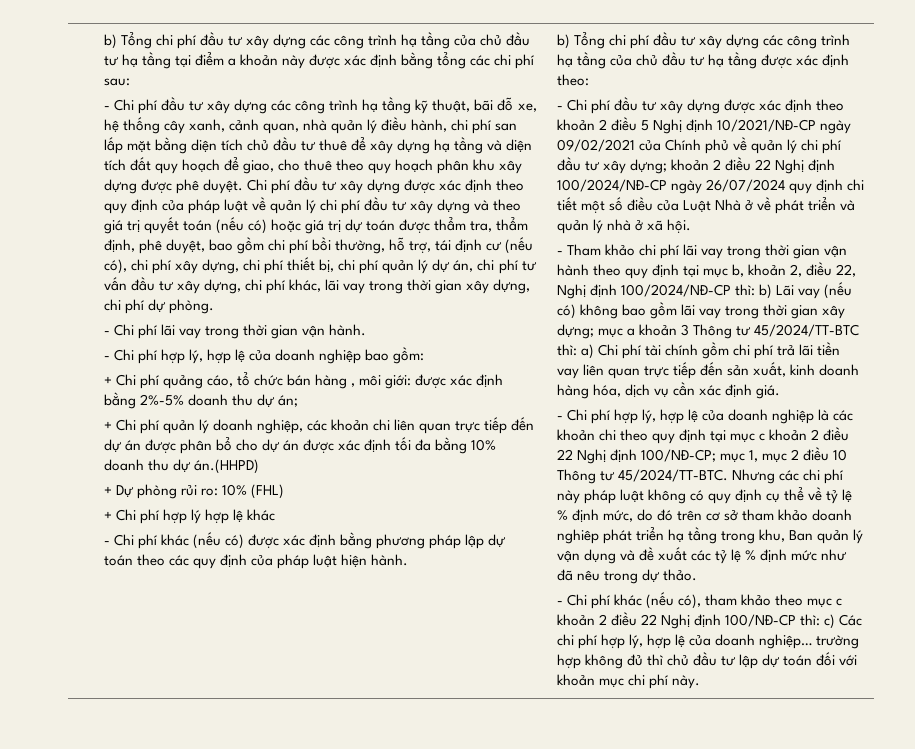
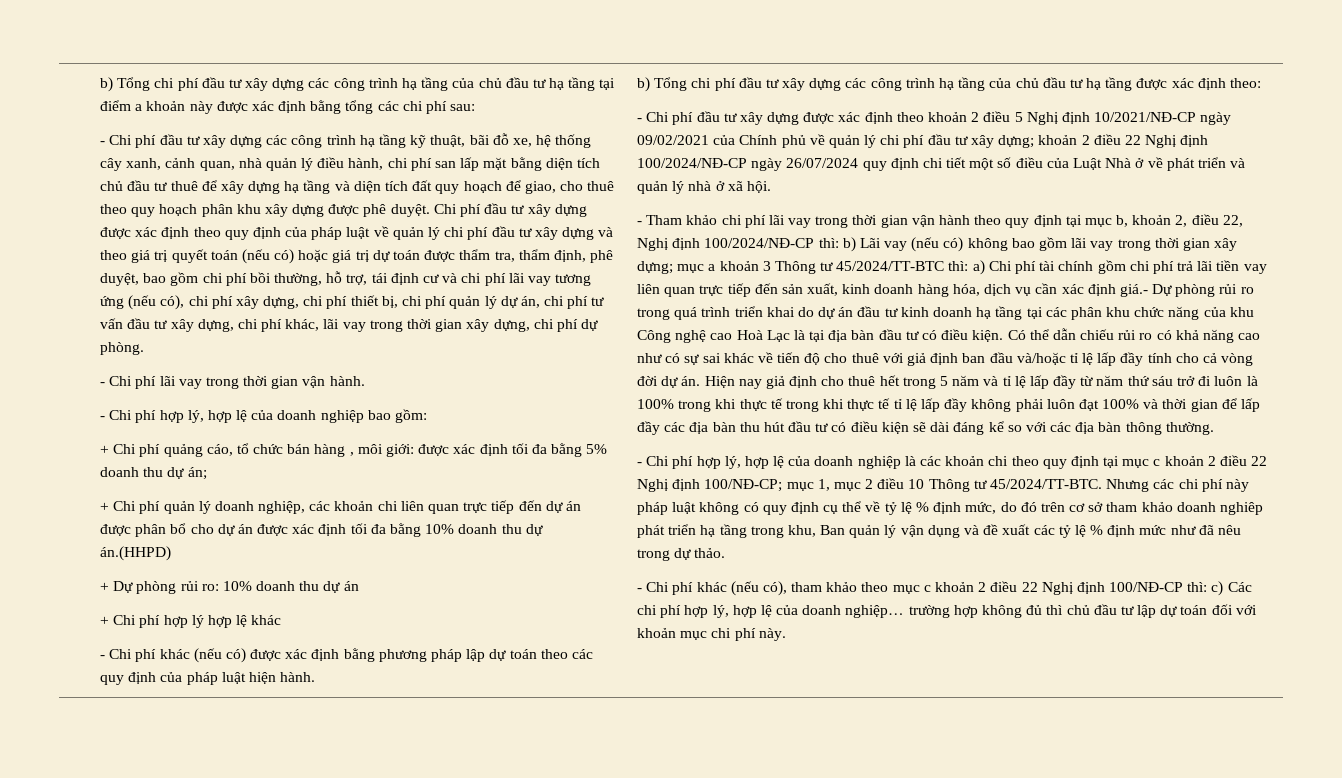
(503, 246) none -> [442,273,592,286] [99,296,124,309] và chi phí lãi vay tương ứng
[103,392,184,409] bằng 2%-5% -> [511,443,608,457] tối đa bằng 5%
[251,484,285,499] (FHL) -> [256,581,359,593] doanh thu dự án
[756,385,781,399] giá. -> [1119,284,1254,297] [636,306,1254,320] [636,328,1261,343] [636,352,1254,366] [636,375,1258,389] [636,398,1261,412] [636,421,1214,435] giá.- Dự phòng rủi ro trong quá trình triển khai do dự án đầu tư kinh doanh hạ tầng tại các phân khu chức năng của khu Công nghệ cao Hoà Lạc là tại địa bàn đầu tư có điều kiện. Có thể dẫn chiếu rủi ro có khả năng cao như có sự sai khác về tiến độ cho thuê với giả định ban đầu và/hoặc tỉ lệ lấp đầy tính cho cả vòng đời dự án. Hiện nay giả định cho thuê hết trong 5 năm và tỉ lệ lấp đầy từ năm thứ sáu trở đi luôn là 100% trong khi thực tế trong khi thực tế tỉ lệ lấp đầy không phải luôn đạt 100% và thời gian để lấp đầy các địa bàn thu hút đầu tư có điều kiện sẽ dài đáng kể so với các địa bàn thông thường.

